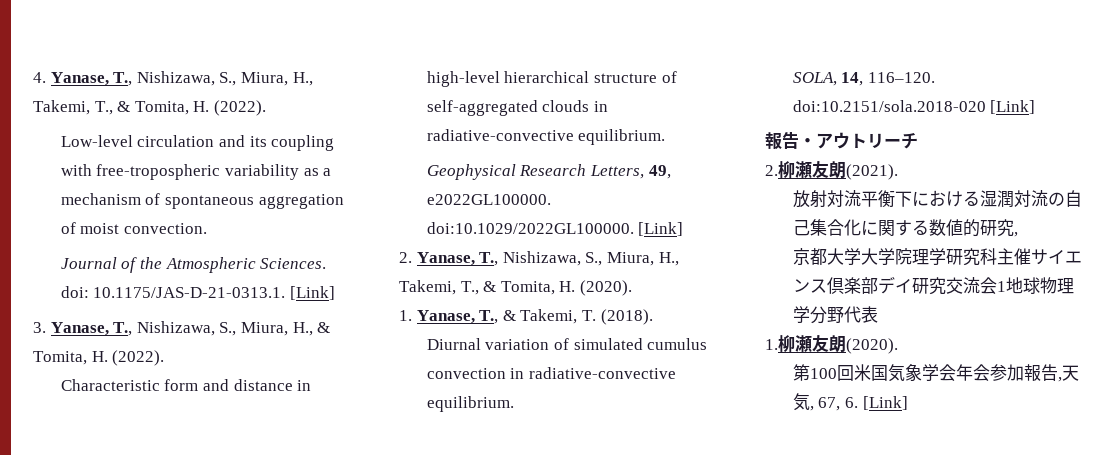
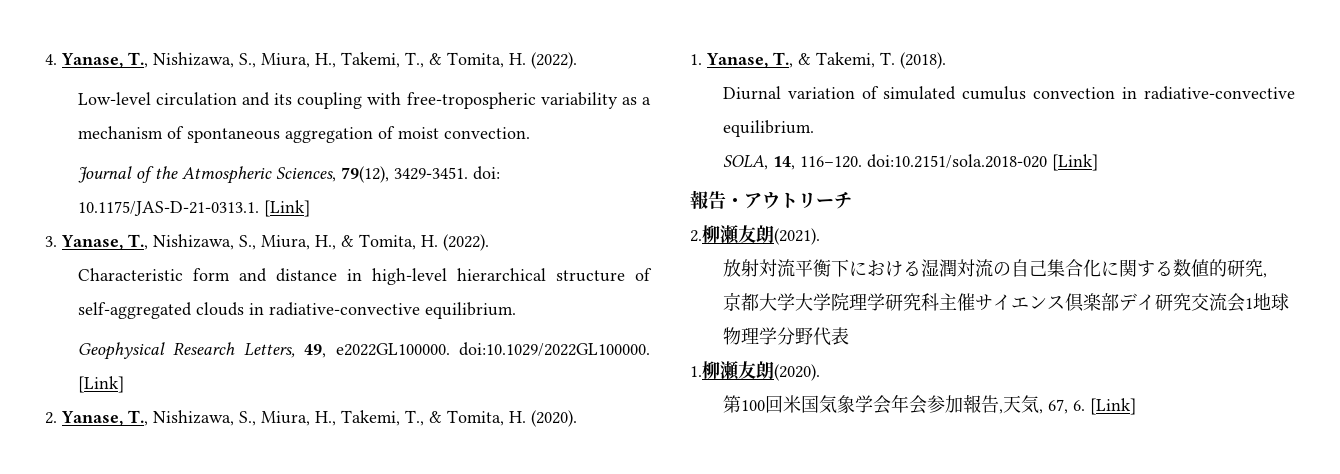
[260,258,327,269] Sciences. -> [275,166,468,183] Sciences, 79(12), 3429-3451.

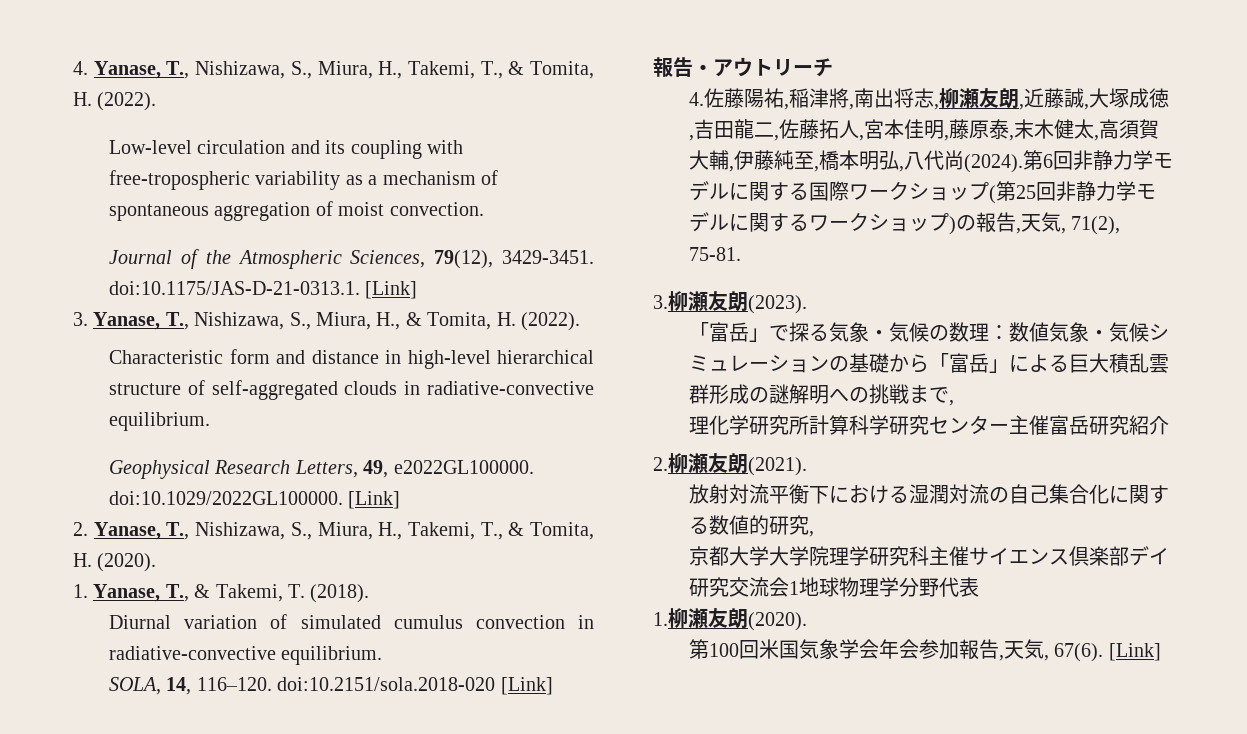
[472,166,500,180] [77,201,259,216] doi: 10.1175/JAS-D-21-0313.1. -> [109,281,361,295] doi:10.1175/JAS-D-21-0313.1.
(852, 200) none -> [689,88,1170,110] [689,119,1160,141] [689,150,1174,173] [689,181,1157,204] [689,212,1121,235] [689,247,742,261] [653,291,807,314] [689,322,1170,342] [689,353,1170,373] [689,384,955,406] [689,415,1170,435] // 4.佐藤陽祐,稲津將,南出将志,柳瀬友朗,近藤誠,大塚成徳,吉田龍二,佐藤拓人,宮本佳明,藤原泰,末木健太,高須賀大輔,伊藤純至,橋本明弘,八代尚(2024).第6回非静力学モデルに関する国際ワークショップ(第25回非静力学モデルに関するワークショップ)の報告,天気, 71(2), 75-81. // 3.柳瀬友朗(2023). // 「富岳」で探る気象・気候の数理：数値気象・気候シミュレーションの基礎から「富岳」による巨大積乱雲群形成の謎解明への挑戦まで, // 理化学研究所計算科学研究センター主催富岳研究紹介
[1047,399,1085,414] 67, 6. -> [1054,643,1104,662] 67(6).

